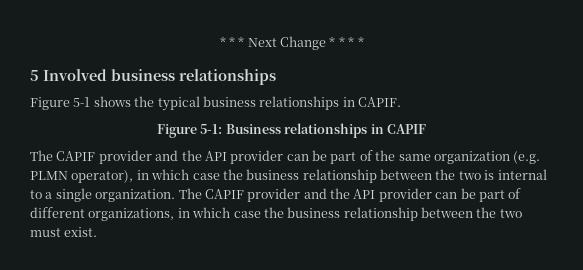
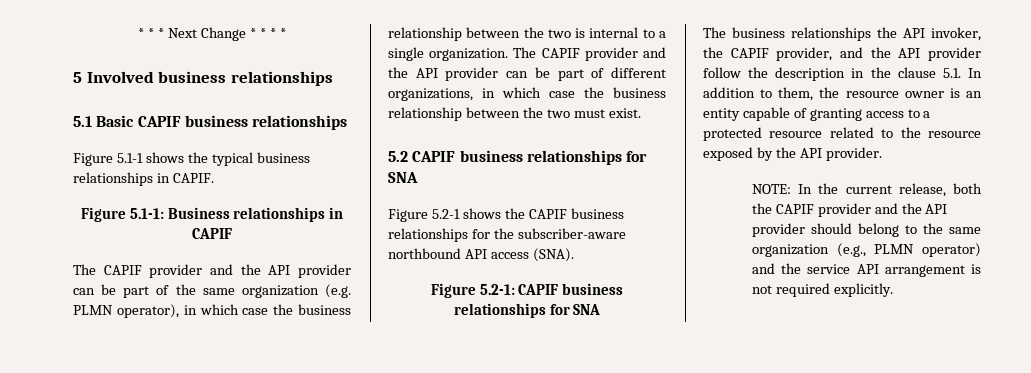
[30,97,91,110] // Figure 5-1 -> [73,115,348,130] [73,153,143,166] // 5.1 Basic CAPIF business relationships // Figure 5.1-1
[200,124,223,134] 5-1: -> [129,208,164,219] 5.1-1:
(98, 232) none -> [388,150,648,165] [388,172,418,183] [388,208,624,222] [388,228,626,242] [388,248,574,262] [430,283,624,298] [453,303,601,318] [703,27,981,41] [703,47,981,61] [703,67,982,81] [703,87,982,101] [703,107,931,121] [703,127,981,141] [703,147,882,161] [751,183,982,197] [751,203,948,217] [751,223,981,237] [751,243,981,257] [751,263,981,277] [751,283,893,297] // 5.2 CAPIF business relationships for SNA // Figure 5.2-1 shows the CAPIF business relationships for the subscriber-aware northbound API access (SNA). // Figure 5.2-1: CAPIF business relationships for SNA // The business relationships the API invoker, the CAPIF provider, and the API provider follow the description in the clause 5.1. In addition to them, the resource owner is an entity capable of granting access to a protected resource related to the resource exposed by the API provider. // NOTE: In the current release, both the CAPIF provider and the API provider should belong to the same organization (e.g., PLMN operator) and the service API arrangement is not required explicitly.

